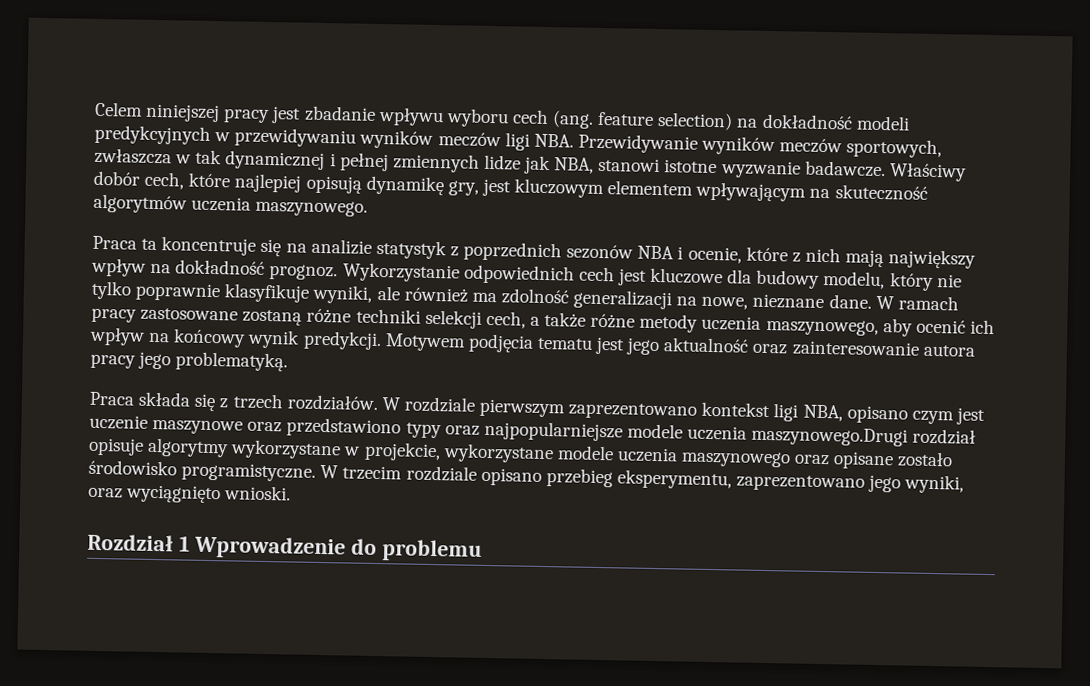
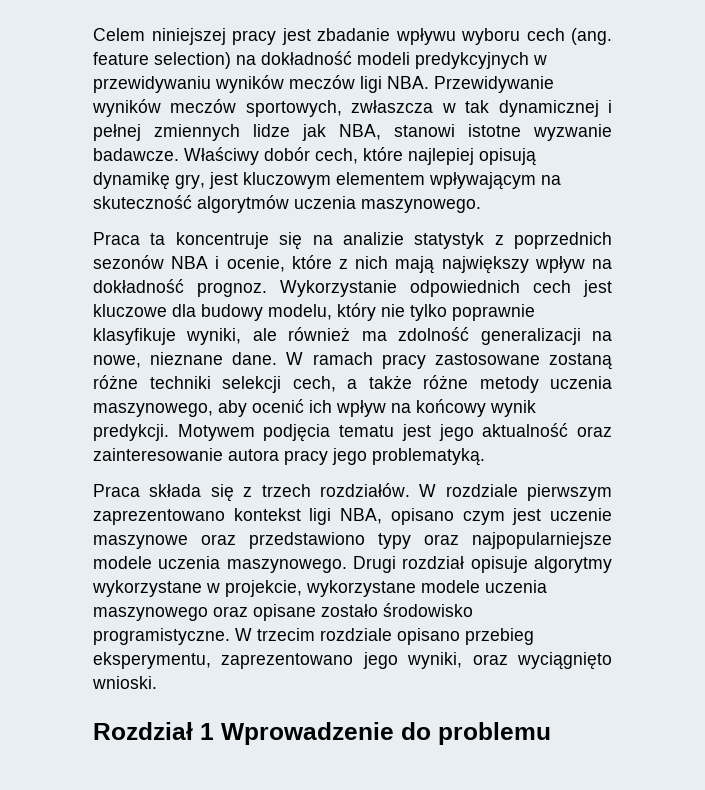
[751,426,909,447] maszynowego.Drugi -> [226,556,396,573] maszynowego. Drugi

